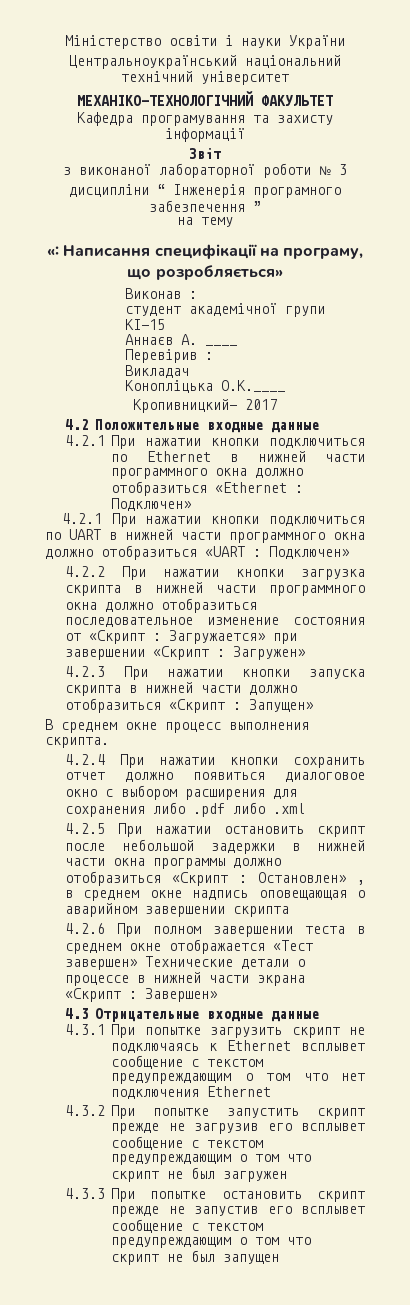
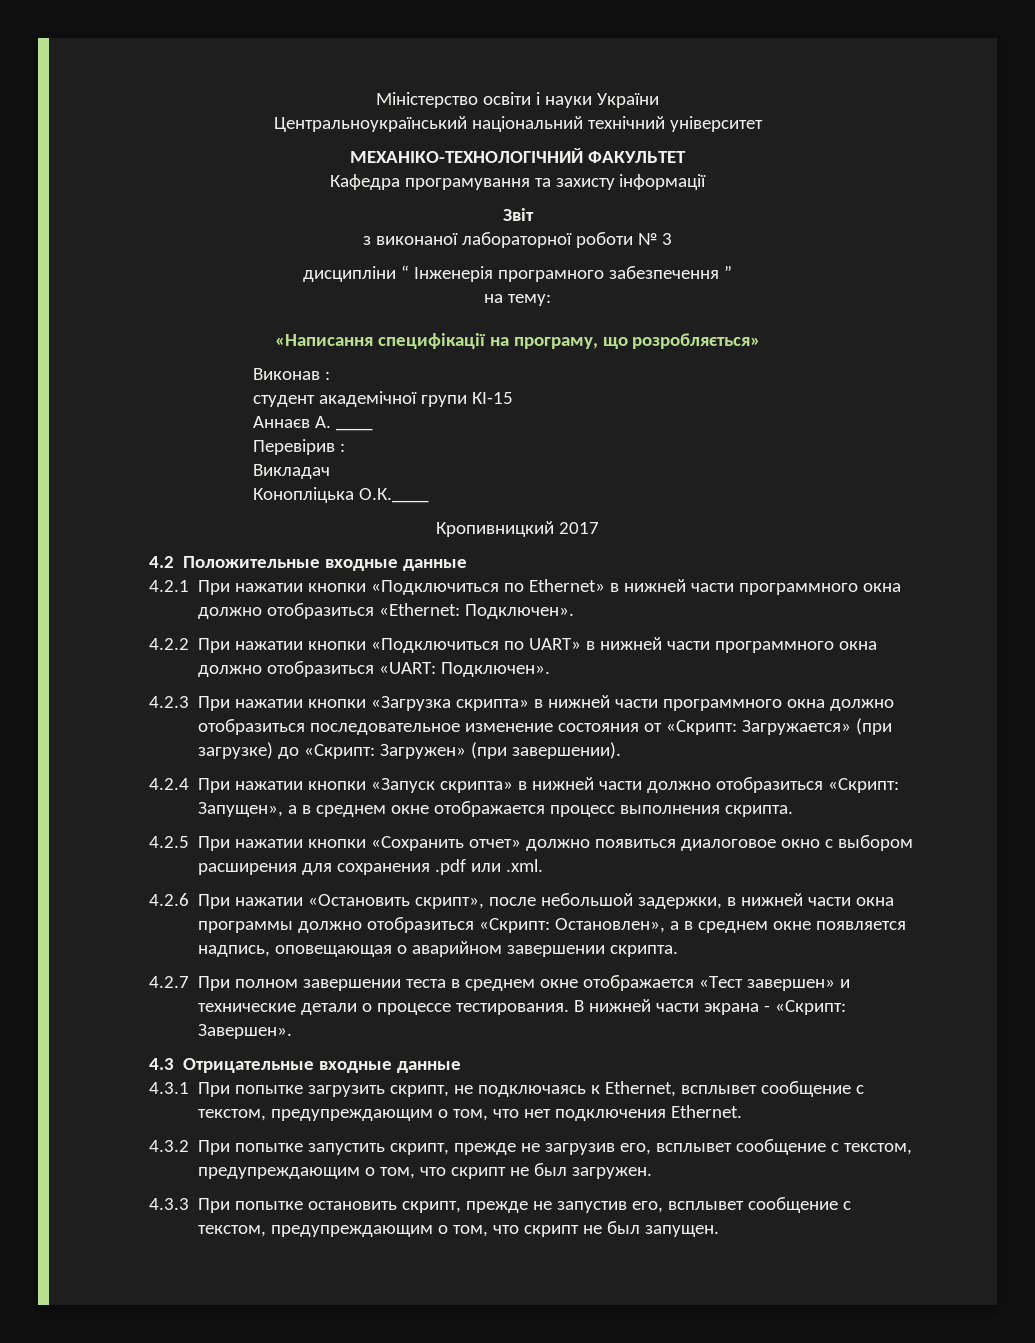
[201,217,233,227] [46,245,151,257] тему // «: Написання -> [507,294,551,306] [274,334,373,346] тему: // «Написання
[133,399,237,413] Кропивницкий- -> [436,521,555,537] Кропивницкий
[269,438,365,448] [111,451,366,462] [111,468,304,479] [111,481,304,496] [111,498,192,511] [61,513,365,527] [45,529,365,543] [45,545,349,560] [65,566,366,580] [65,585,122,596] подключиться по Ethernet в нижней части программного окна должно отобразиться «Ethernet : Подключен» // 4.2.1 При нажатии кнопки подключиться по UART в нижней части программного окна должно отобразиться «UART : Подключен» // 4.2.2 При нажатии кнопки загрузка скрипта -> [370,579,901,595] [197,603,574,619] [148,637,877,653] [197,661,550,677] [148,696,529,711] «Подключиться по Ethernet» в нижней части программного окна должно отобразиться «Ethernet: Подключен». // 4.2.2 При нажатии кнопки «Подключиться по UART» в нижней части программного окна должно отобразиться «UART: Подключен». // 4.2.3 При нажатии кнопки «Загрузка скрипта»
[89,630,298,644] [65,646,306,660] [65,666,366,680] [65,685,122,696] «Скрипт : Загружается» при завершении «Скрипт : Загружен» // 4.2.3 При нажатии кнопки запуска скрипта -> [665,718,892,735] [197,742,621,759] [148,778,513,793] «Скрипт: Загружается» (при загрузке) до «Скрипт: Загружен» (при завершении). // 4.2.4 При нажатии кнопки «Запуск скрипта»
[169,699,314,713] [45,719,157,733] «Скрипт : Запущен» // В среднем окне -> [827,778,899,793] [197,801,545,817] «Скрипт: Запущен», а в среднем окне отображается
[65,754,366,768] [65,772,106,780] 4.2.4 При нажатии кнопки сохранить отчет -> [148,836,521,851] 4.2.5 При нажатии кнопки «Сохранить отчет»
[153,802,306,817] [65,823,366,837] либо .pdf либо .xml // 4.2.5 При нажатии остановить скрипт -> [434,859,543,875] [148,893,484,909] .pdf или .xml. // 4.2.6 При нажатии «Остановить скрипт»,
[211,843,276,854] задержки -> [637,897,722,909] задержки,
[172,872,366,886] [65,890,249,901] «Скрипт : Остановлен» , в среднем окне надпись -> [478,918,906,933] [197,945,270,957] «Скрипт: Остановлен», а в среднем окне появляется надпись,
[233,906,290,917] [65,923,106,934] скрипта // 4.2.6 -> [609,945,678,957] [148,976,189,988] скрипта. // 4.2.7
[145,956,234,967] Технические -> [839,979,850,988] [197,1003,296,1012] и технические
[137,975,146,983] в -> [455,1000,584,1015] тестирования. В
[65,988,218,1002] «Скрипт : Завершен» -> [763,1000,846,1015] [197,1024,292,1039] - «Скрипт: Завершен».
[291,1027,340,1038] скрипт -> [389,1085,449,1097] скрипт,
[227,1040,365,1051] [111,1055,264,1069] [111,1073,291,1084] Ethernet всплывет сообщение с текстом предупреждающим о том -> [604,1081,864,1097] [197,1109,488,1121] Ethernet, всплывет сообщение с текстом, предупреждающим о том,
[207,1086,272,1097] Ethernet -> [670,1105,742,1118] Ethernet.
[317,1108,365,1119] скрипт -> [389,1143,449,1155] скрипт,
[267,1123,366,1131] [111,1136,264,1150] [111,1154,312,1165] [111,1167,288,1182] его всплывет сообщение с текстом предупреждающим о том что скрипт не был загружен -> [619,1139,912,1155] [197,1163,652,1179] его, всплывет сообщение с текстом, предупреждающим о том, что скрипт не был загружен.
[317,1191,365,1202] скрипт -> [401,1201,461,1213] скрипт,
[267,1206,366,1214] [111,1219,264,1233] [111,1237,312,1248] [111,1250,280,1265] его всплывет сообщение с текстом предупреждающим о том что скрипт не был запущен -> [631,1197,851,1213] [197,1221,719,1237] его, всплывет сообщение с текстом, предупреждающим о том, что скрипт не был запущен.

